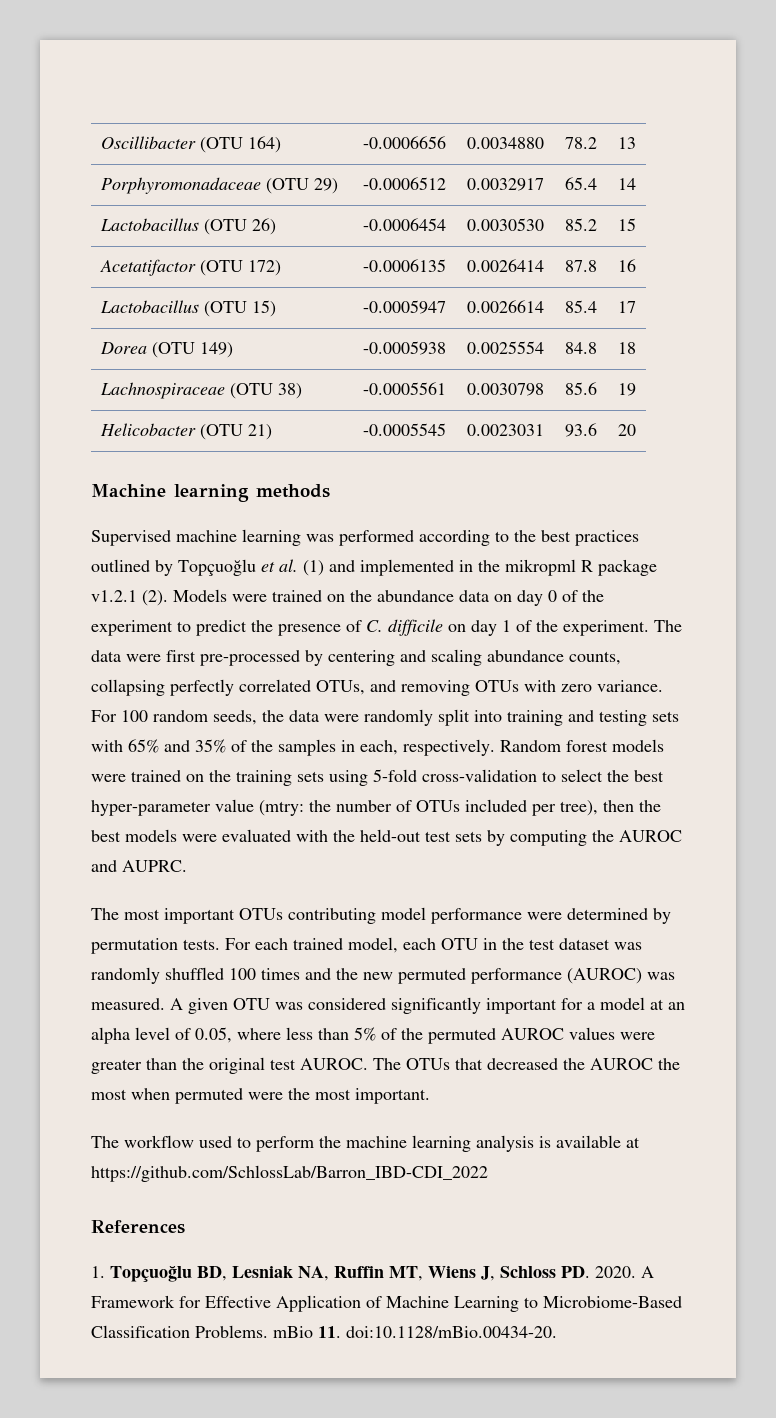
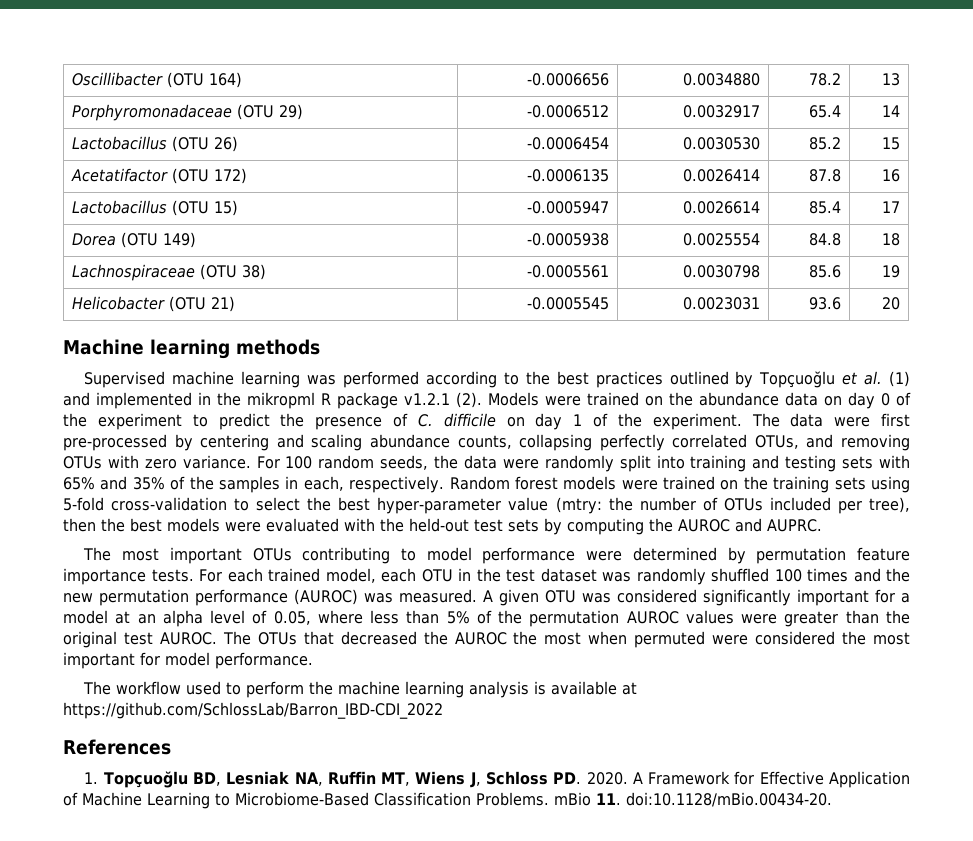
(376, 916) none -> [401,548,417,561] to
(178, 946) none -> [857,547,911,561] [63,568,146,585] feature importance
[398,968,466,984] permuted -> [99,589,189,606] permutation
[428,1028,496,1044] permuted -> [529,610,620,627] permutation
[288,1088,430,1104] the most important. -> [755,631,910,645] [63,652,313,669] considered the most important for model performance.

